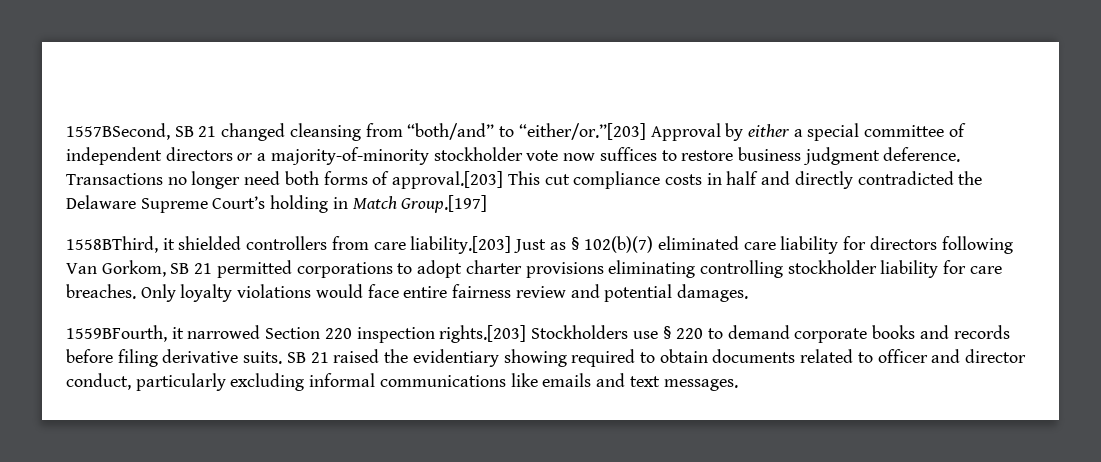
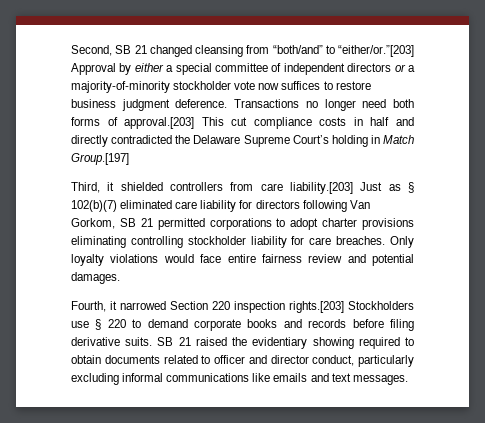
[66,123,170,140] 1557BSecond, -> [71,45,112,56] Second,
[66,236,158,253] 1558BThird, -> [71,182,100,193] Third,
[66,325,167,342] 1559BFourth, -> [71,301,106,312] Fourth,

